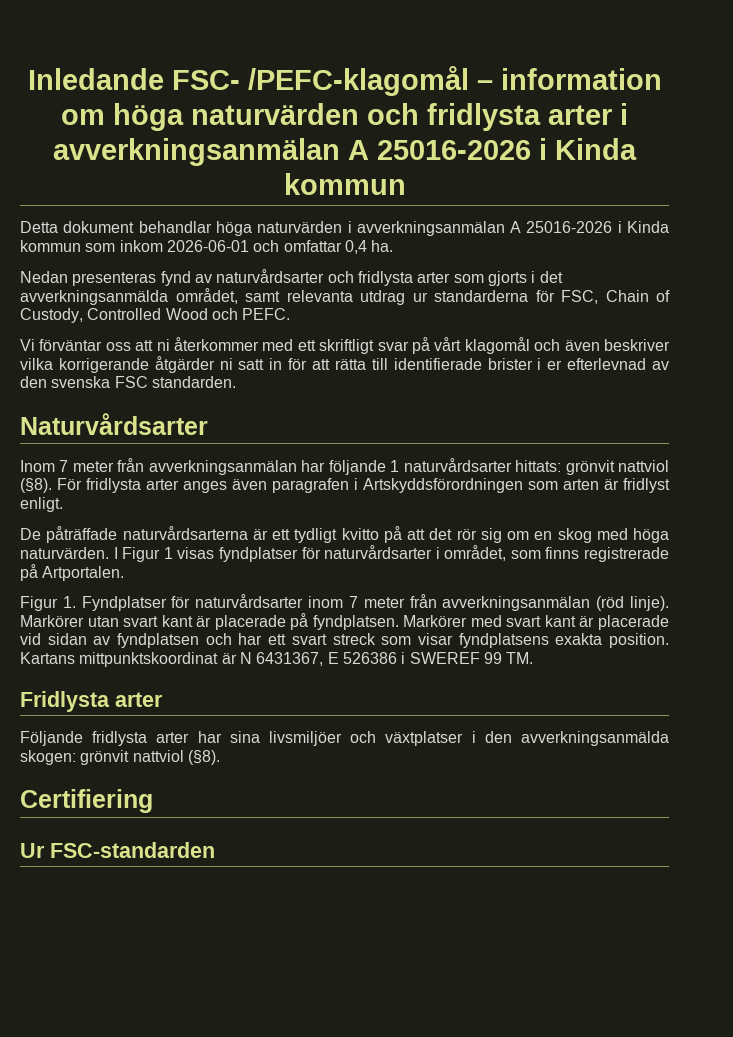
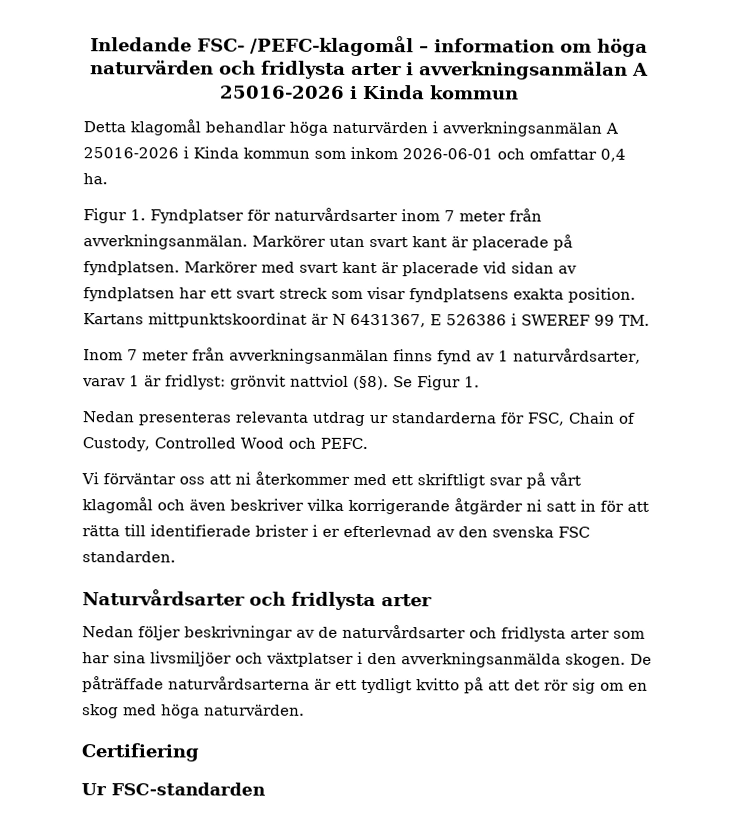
[63,221,135,233] dokument -> [130,119,201,136] klagomål
[20,269,563,286] [20,288,280,305] Nedan presenteras fynd av naturvårdsarter och fridlysta arter som gjorts i det avverkningsanmälda området, samt -> [83,207,542,224] [83,234,573,251] [83,261,577,277] [83,286,636,303] [83,312,650,328] [83,347,641,365] [82,374,480,391] [82,411,232,426] Figur 1. Fyndplatser för naturvårdsarter inom 7 meter från avverkningsanmälan. Markörer utan svart kant är placerade på fyndplatsen. Markörer med svart kant är placerade vid sidan av fyndplatsen har ett svart streck som visar fyndplatsens exakta position. Kartans mittpunktskoordinat är N 6431367, E 526386 i SWEREF 99 TM. // Inom 7 meter från avverkningsanmälan finns fynd av 1 naturvårdsarter, varav 1 är fridlyst: grönvit nattviol (§8). Se Figur 1. // Nedan presenteras
[20,458,669,475] [20,478,670,493] [20,497,63,512] // Inom 7 meter från avverkningsanmälan har följande 1 naturvårdsarter hittats: grönvit nattviol (§8). För fridlysta arter anges även paragrafen i Artskyddsförordningen som arten är fridlyst enligt. // -> [249,591,432,611] [82,624,645,642] [82,651,626,668] och fridlysta arter // Nedan följer beskrivningar av de naturvårdsarter och fridlysta arter som har sina livsmiljöer och växtplatser i den avverkningsanmälda skogen.
[113,545,669,562] [20,564,125,581] [20,594,669,611] [20,613,670,630] [20,633,669,648] [20,652,534,667] [20,691,163,712] [20,731,669,746] [20,750,220,765] I Figur 1 visas fyndplatser för naturvårdsarter i området, som finns registrerade på Artportalen. // Figur 1. Fyndplatser för naturvårdsarter inom 7 meter från avverkningsanmälan (röd linje). Markörer utan svart kant är placerade på fyndplatsen. Markörer med svart kant är placerade vid sidan av fyndplatsen och har ett svart streck som visar fyndplatsens exakta position. Kartans mittpunktskoordinat är N 6431367, E 526386 i SWEREF 99 TM. // Fridlysta arter // Följande fridlysta arter har sina livsmiljöer och växtplatser i den avverkningsanmälda skogen: grönvit nattviol (§8). -> (305, 710) none

